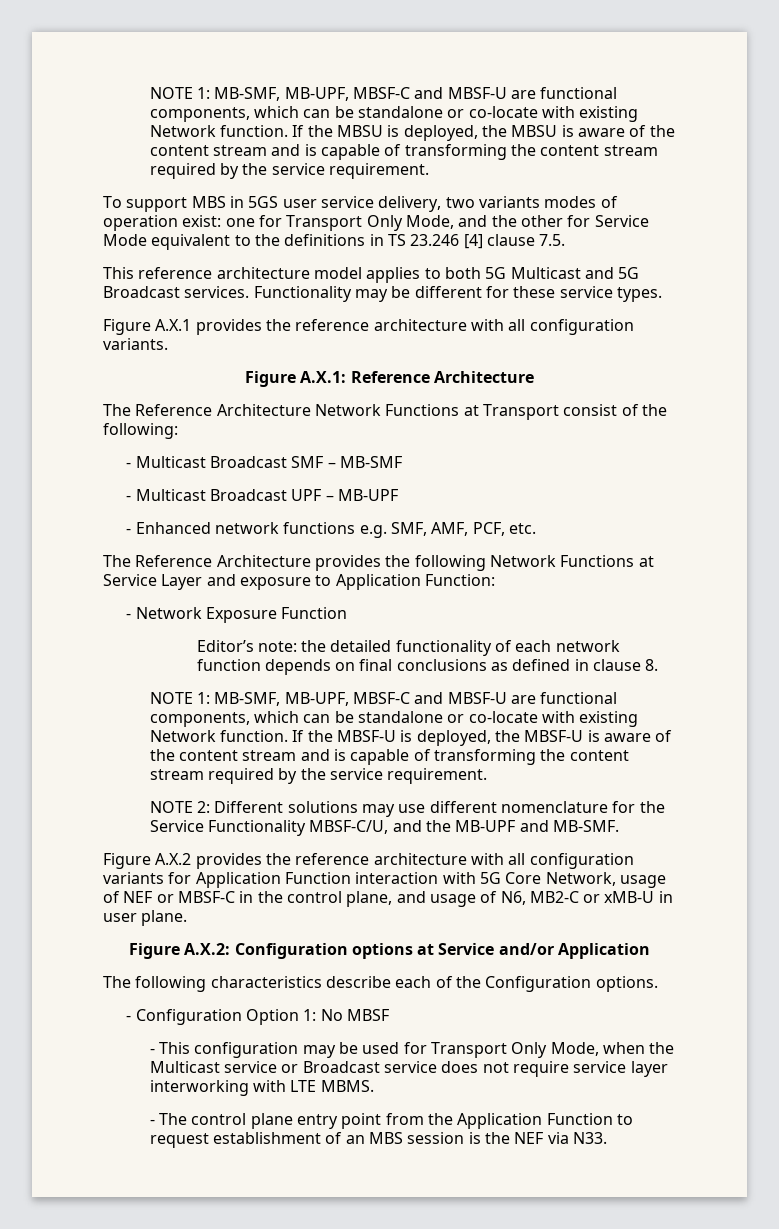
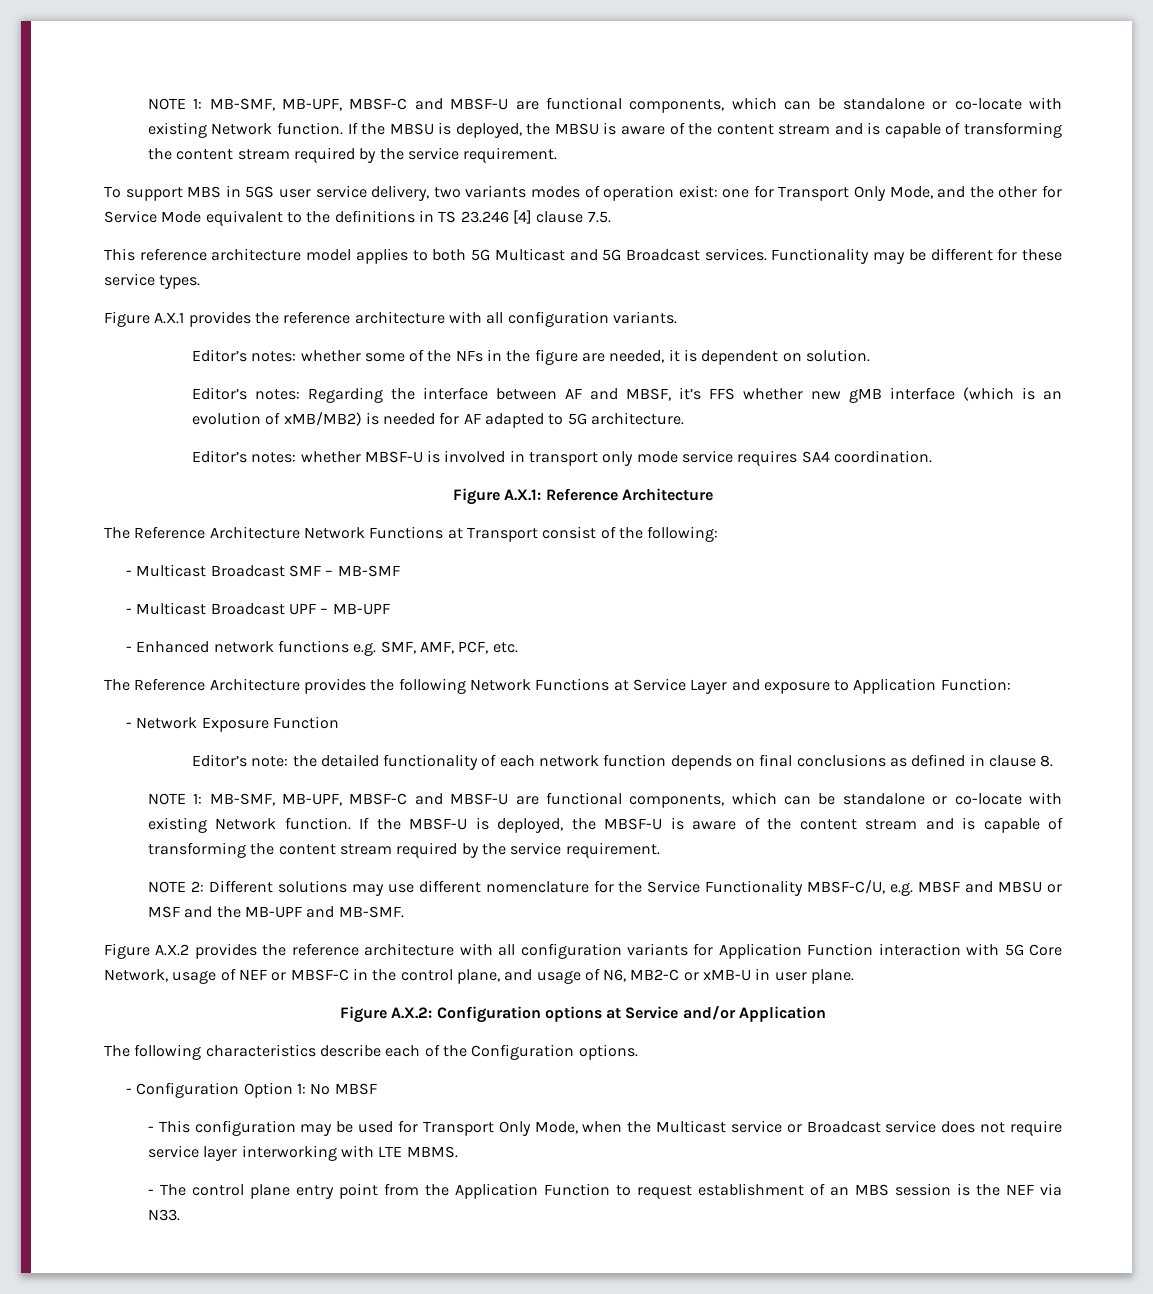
(168, 344) none -> [191,349,870,365] [191,387,1063,403] [191,412,685,428] [191,450,933,466] // Editor’s notes: whether some of the NFs in the figure are needed, it is dependent on solution. // Editor’s notes: Regarding the interface between AF and MBSF, it’s FFS whether new gMB interface (which is an evolution of xMB/MB2) is needed for AF adapted to 5G architecture. // Editor’s notes: whether MBSF-U is involved in transport only mode service requires SA4 coordination.
(389, 827) none -> [890,881,1063,896] [147,906,180,918] e.g. MBSF and MBSU or MSF

